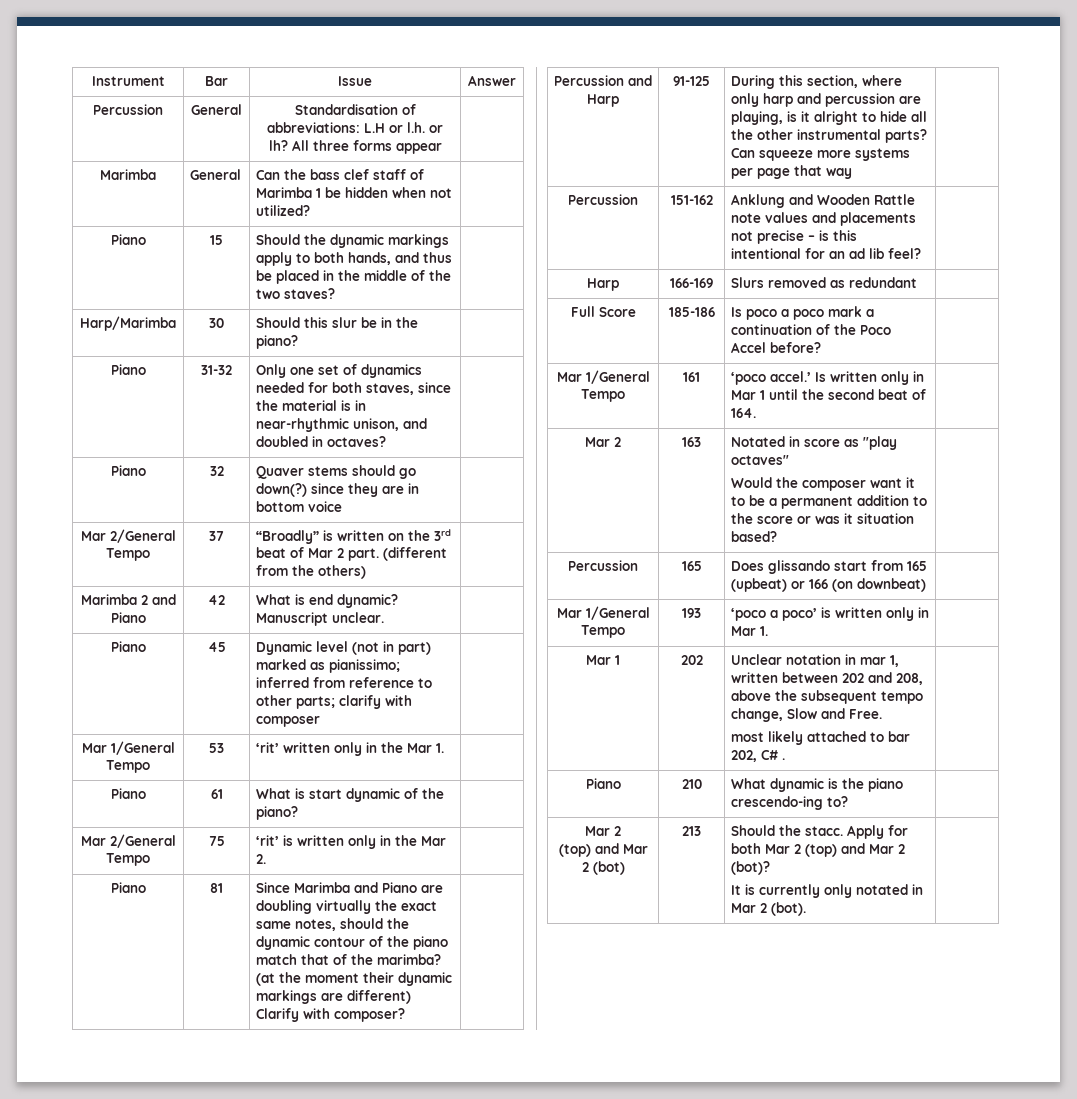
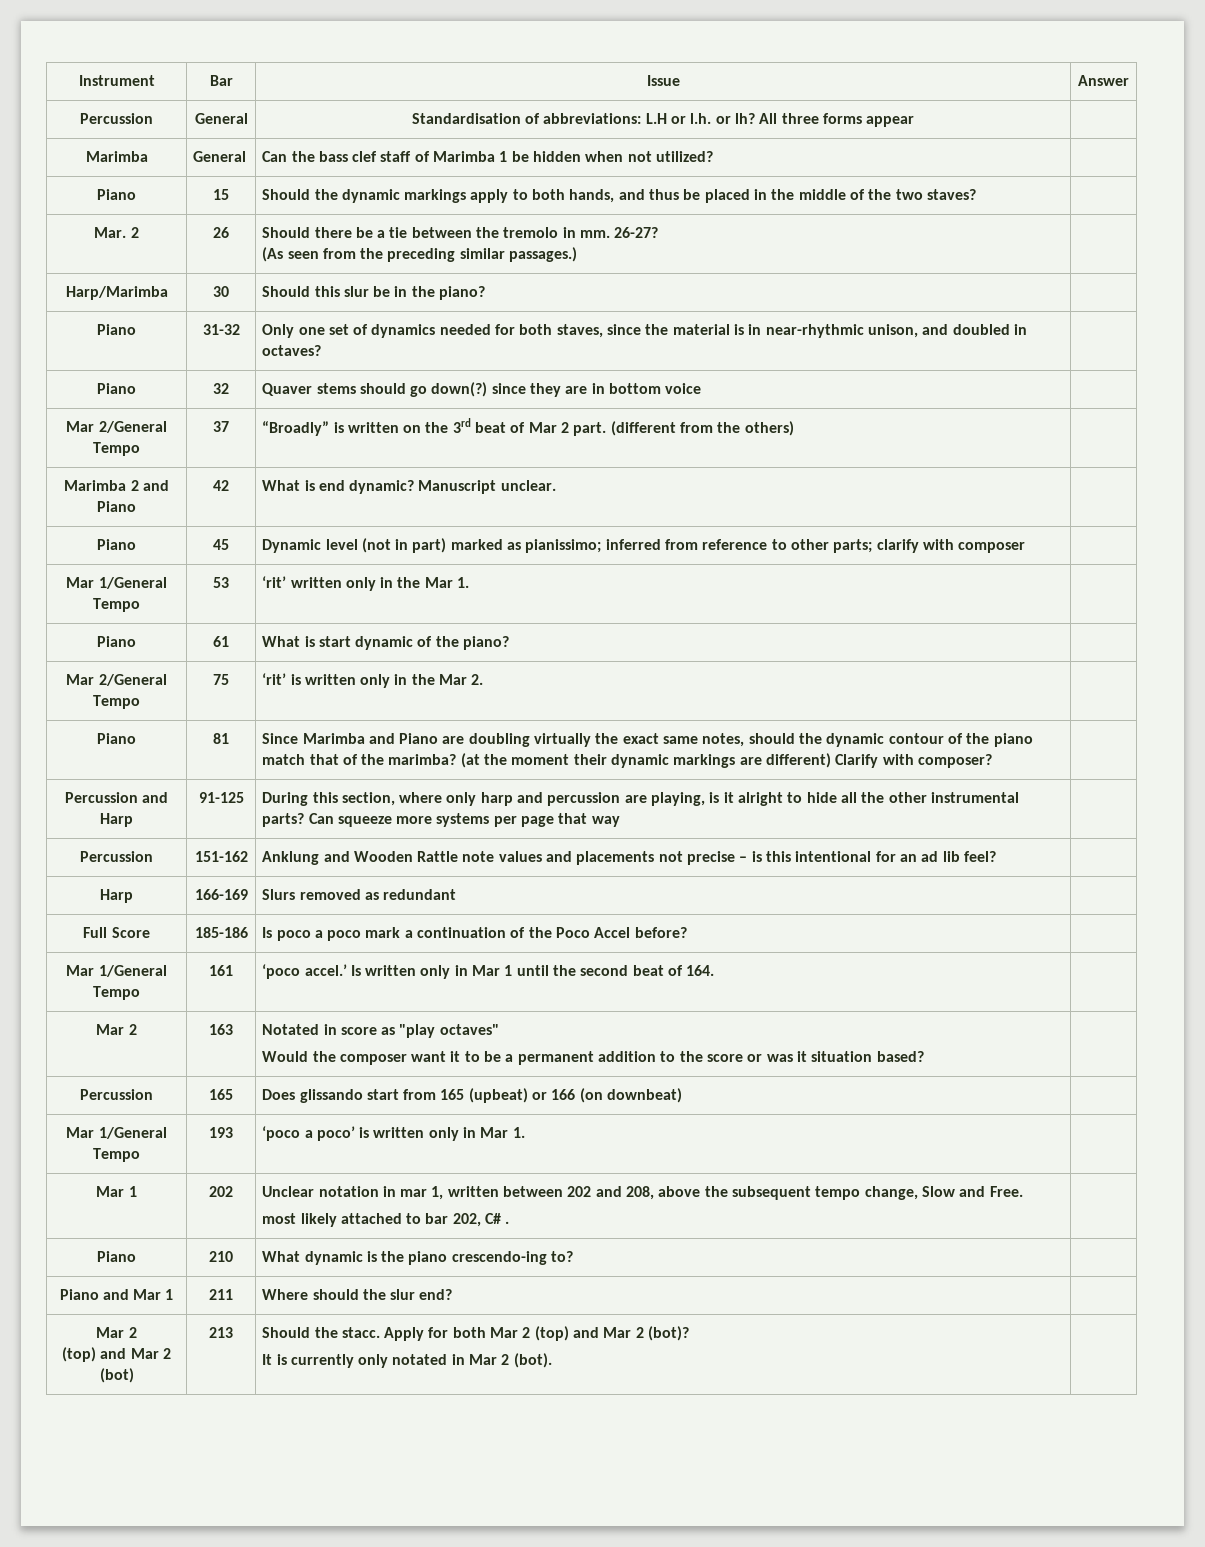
(335, 293) none -> [94,227,139,238] [213,227,229,238] [262,227,659,238] [262,247,578,262] // Mar. 2 | 26 | Should there be a tie between the tremolo in mm. 26-27? // (As seen from the preceding similar passages.) |
(848, 801) none -> [59,1289,174,1300] [209,1289,233,1300] [262,1289,453,1300] // Piano and Mar 1 | 211 | Where should the slur end? |

